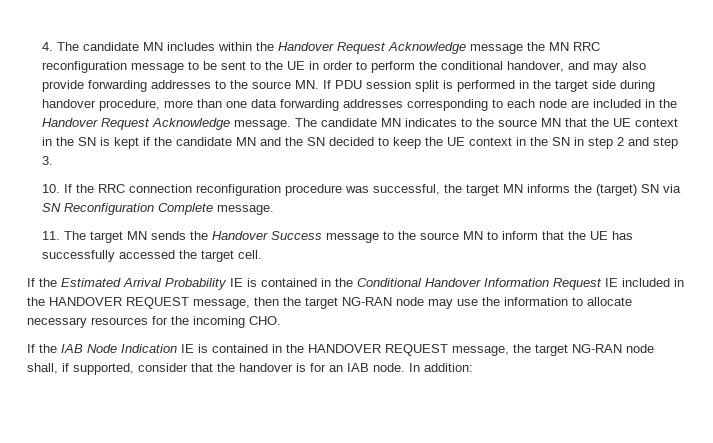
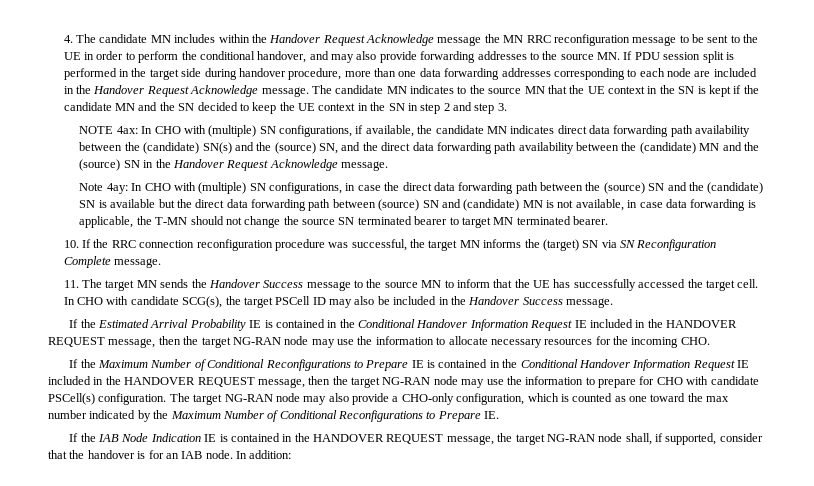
(54, 160) none -> [79,125,751,137] [79,142,759,154] [79,159,389,171] [79,182,764,194] [79,199,756,211] [79,216,609,228] // NOTE 4ax: In CHO with (multiple) SN configurations, if available, the candidate MN indicates direct data forwarding path availability between the (candidate) SN(s) and the (source) SN, and the direct data forwarding path availability between the (candidate) MN and the (source) SN in the Handover Request Acknowledge message. // Note 4ay: In CHO with (multiple) SN configurations, in case the direct data forwarding path between the (source) SN and the (candidate) SN is available but the direct data forwarding path between (source) SN and (candidate) MN is not available, in case data forwarding is applicable, the T-MN should not change the source SN terminated bearer to target MN terminated bearer.
(263, 254) none -> [63,296,614,308] In CHO with candidate SCG(s), the target PSCell ID may also be included in the Handover Success message.
(281, 320) none -> [69,359,750,371] [48,376,759,388] [48,393,730,405] [48,410,500,422] // If the Maximum Number of Conditional Reconfigurations to Prepare IE is contained in the Conditional Handover Information Request IE included in the HANDOVER REQUEST message, then the target NG-RAN node may use the information to prepare for CHO with candidate PSCell(s) configuration. The target NG-RAN node may also provide a CHO-only configuration, which is counted as one toward the max number indicated by the Maximum Number of Conditional Reconfigurations to Prepare IE.

